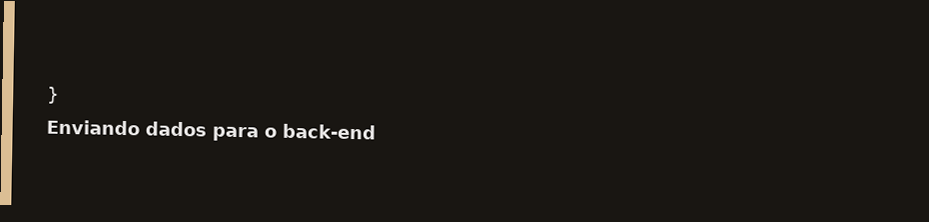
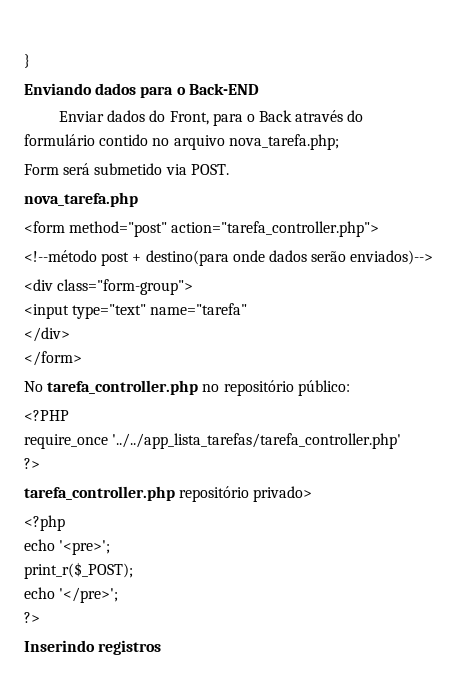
[282,123,376,140] back-end -> [188,83,259,95] [58,110,364,126] [24,134,339,150] [24,163,229,175] [24,192,138,207] [24,221,380,237] [24,250,434,266] [24,279,194,295] [24,303,248,319] [24,327,70,342] [24,351,82,366] [24,380,350,396] [24,410,69,421] [24,433,402,449] [24,458,40,469] [24,486,313,502] [24,515,65,531] [24,539,111,555] [24,562,133,579] [24,587,119,603] [24,612,40,623] [24,640,162,655] Back-END // Enviar dados do Front, para o Back através do formulário contido no arquivo nova_tarefa.php; // Form será submetido via POST. // nova_tarefa.php // <form method="post" action="tarefa_controller.php"> // <!--método post + destino(para onde dados serão enviados)--> // <div class="form-group"> // <input type="text" name="tarefa" // </div> // </form> // No tarefa_controller.php no repositório público: // <?PHP // require_once '../../app_lista_tarefas/tarefa_controller.php' // ?> // tarefa_controller.php repositório privado> // <?php // echo '<pre>'; // print_r($_POST); // echo '</pre>'; // ?> // Inserindo registros

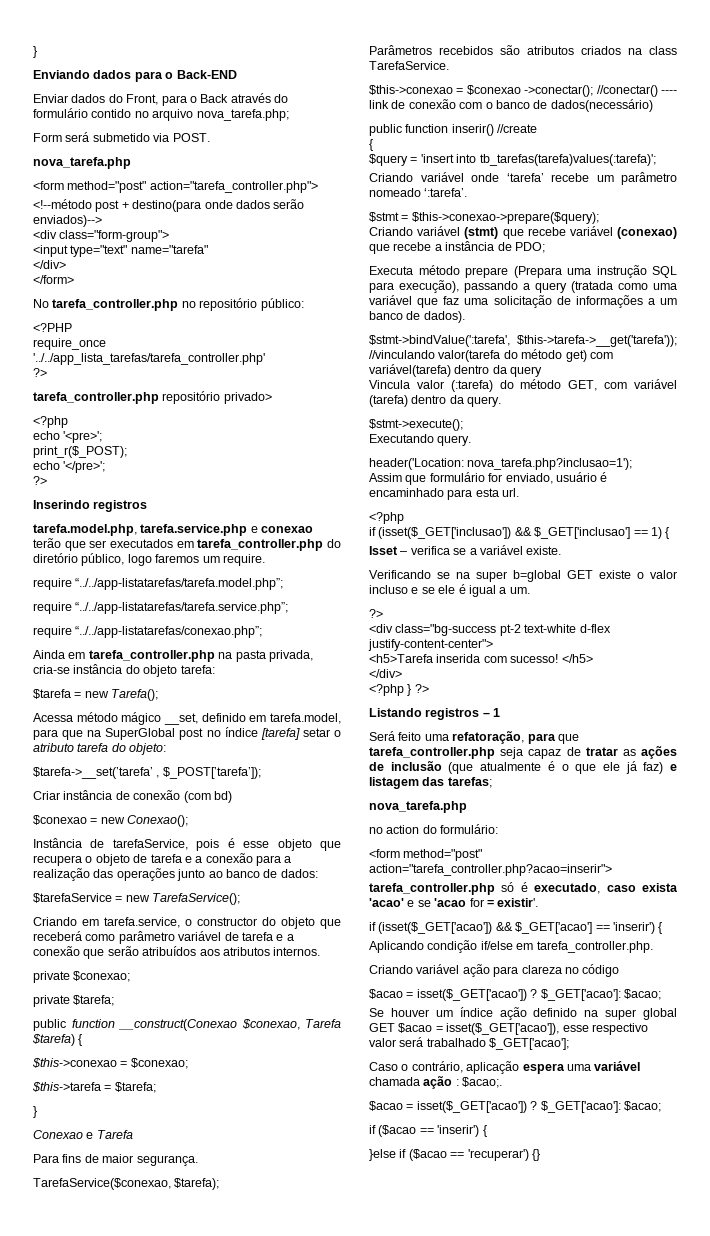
(162, 647) none -> [33,524,314,536] [33,538,341,551] [33,553,265,566] [33,578,284,590] [33,602,289,614] [33,626,263,638] [33,650,313,662] [33,664,215,677] [33,689,159,701] [33,712,341,725] [33,727,341,740] [33,743,167,755] [33,767,261,779] [33,790,232,803] [33,815,189,827] [33,838,341,851] [33,853,292,866] [33,868,318,881] [33,893,241,905] [33,917,341,929] [33,931,294,944] [33,946,321,959] [33,971,131,983] [33,995,115,1007] [33,1019,341,1031] [32,1034,83,1046] [32,1058,188,1069] [32,1082,156,1093] [33,1106,37,1118] [33,1130,133,1139] [33,1154,198,1166] [33,1178,220,1190] [369,45,677,55] [369,61,449,70] [369,85,677,97] [369,99,653,112] [369,124,538,136] [369,139,373,151] [369,154,656,166] [369,172,677,185] [369,188,468,197] [369,212,599,224] [369,226,677,239] [369,241,545,254] [369,265,677,278] [369,280,677,293] [369,295,677,308] [369,311,465,323] [369,335,677,347] [369,349,613,362] [369,364,543,377] [369,379,677,392] [369,395,502,407] [369,419,463,431] [369,434,472,446] [369,458,633,470] [369,472,608,485] [369,488,520,500] [369,512,404,524] [369,527,670,539] [369,545,562,555] [369,570,677,582] [369,584,530,597] [369,609,383,618] [369,624,611,636] [368,639,493,651] [369,654,593,663] [369,669,402,678] [369,684,429,696] [369,708,501,720] [369,731,579,744] [369,746,677,759] [369,761,677,774] [369,777,492,789] [369,801,467,813] [369,824,499,834] [369,849,483,861] [369,864,612,876] [369,882,678,895] [369,898,539,907] [369,922,663,934] [369,940,653,953] [369,964,620,977] [369,989,661,1001] [369,1007,677,1020] [369,1023,648,1035] [369,1037,570,1050] [369,1061,641,1074] [369,1076,503,1089] [369,1101,661,1113] [369,1125,487,1137] [369,1149,540,1161] // tarefa.model.php, tarefa.service.php e conexao terão que ser executados em tarefa_controller.php do diretório público, logo faremos um require. // require “../../app-listatarefas/tarefa.model.php”; // require “../../app-listatarefas/tarefa.service.php”; // require “../../app-listatarefas/conexao.php”; // Ainda em tarefa_controller.php na pasta privada, cria-se instância do objeto tarefa: // $tarefa = new Tarefa(); // Acessa método mágico __set, definido em tarefa.model, para que na SuperGlobal post no índice [tarefa] setar o atributo tarefa do objeto: // $tarefa->__set(’tarefa’ , $_POST[’tarefa’]); // Criar instância de conexão (com bd) // $conexao = new Conexao(); // Instância de tarefaService, pois é esse objeto que recupera o objeto de tarefa e a conexão para a realização das operações junto ao banco de dados: // $tarefaService = new TarefaService(); // Criando em tarefa.service, o constructor do objeto que receberá como parâmetro variável de tarefa e a conexão que serão atribuídos aos atributos internos. // private $conexao; // private $tarefa; // public function __construct(Conexao $conexao, Tarefa $tarefa) { // $this->conexao = $conexao; // $this->tarefa = $tarefa; // } // Conexao e Tarefa // Para fins de maior segurança. // TarefaService($conexao, $tarefa); // Parâmetros recebidos são atributos criados na class TarefaService. // $this->conexao = $conexao ->conectar(); //conectar() ---- link de conexão com o banco de dados(necessário) // public function inserir() //create // { // $query = 'insert into tb_tarefas(tarefa)values(:tarefa)'; // Criando variável onde ‘tarefa’ recebe um parâmetro nomeado ‘:tarefa’. // $stmt = $this->conexao->prepare($query); // Criando variável (stmt) que recebe variável (conexao) que recebe a instância de PDO; // Executa método prepare (Prepara uma instrução SQL para execução), passando a query (tratada como uma variável que faz uma solicitação de informações a um banco de dados). // $stmt->bindValue(':tarefa', $this->tarefa->__get('tarefa')); //vinculando valor(tarefa do método get) com variável(tarefa) dentro da query // Vincula valor (:tarefa) do método GET, com variável (tarefa) dentro da query. // $stmt->execute(); // Executando query. // header('Location: nova_tarefa.php?inclusao=1'); // Assim que formulário for enviado, usuário é encaminhado para esta url. // <?php // if (isset($_GET['inclusao']) && $_GET['inclusao'] == 1) { // Isset – verifica se a variável existe. // Verificando se na super b=global GET existe o valor incluso e se ele é igual a um. // ?> // <div class="bg-success pt-2 text-white d-flex justify-content-center"> // <h5>Tarefa inserida com sucesso! </h5> // </div> // <?php } ?> // Listando registros – 1 // Será feito uma refatoração, para que tarefa_controller.php seja capaz de tratar as ações de inclusão (que atualmente é o que ele já faz) e listagem das tarefas; // nova_tarefa.php // no action do formulário: // <form method="post" action="tarefa_controller.php?acao=inserir"> // tarefa_controller.php só é executado, caso exista 'acao' e se 'acao for = existir'. // if (isset($_GET['acao']) && $_GET['acao'] == 'inserir') { // Aplicando condição if/else em tarefa_controller.php. // Criando variável ação para clareza no código // $acao = isset($_GET['acao']) ? $_GET['acao']: $acao; // Se houver um índice ação definido na super global GET $acao = isset($_GET['acao']), esse respectivo valor será trabalhado $_GET['acao']; // Caso o contrário, aplicação espera uma variável chamada ação : $acao;. // $acao = isset($_GET['acao']) ? $_GET['acao']: $acao; // if ($acao == 'inserir') { // }else if ($acao == 'recuperar') {}

